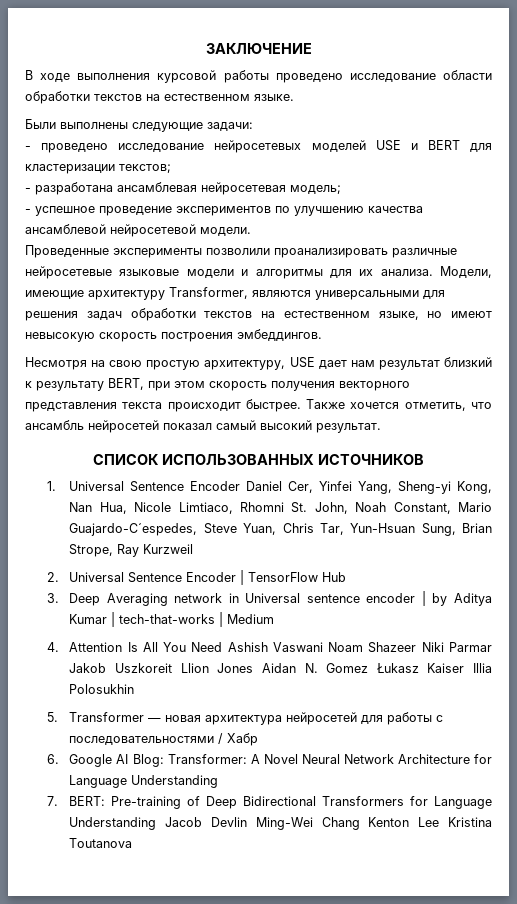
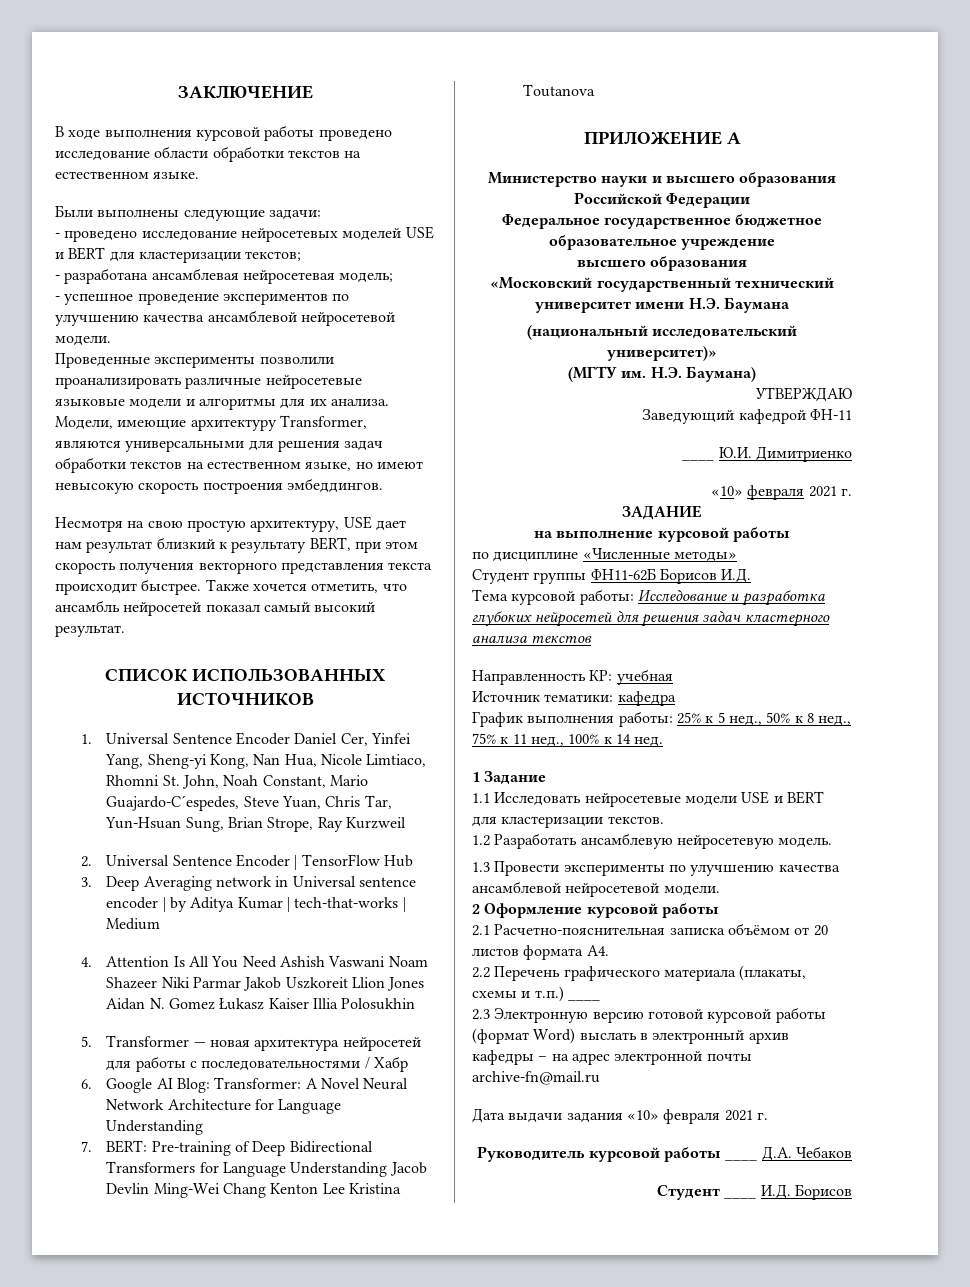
(133, 843) none -> [583,131,741,145] [487,172,837,187] [573,192,751,208] [501,214,823,229] [548,235,776,250] [576,256,748,271] [490,277,834,292] [535,297,790,313] [526,325,798,340] [607,346,717,361] [568,366,756,382] [755,387,852,402] [642,409,852,424] [682,458,715,461] [718,446,852,462] [711,485,852,500] [622,505,702,520] [534,527,790,542] [472,548,737,562] [472,568,752,584] [472,589,825,606] [472,610,830,627] [472,635,593,644] [472,669,673,685] [472,691,676,706] [472,711,852,727] [472,733,664,747] [472,771,547,785] [472,791,824,807] [472,816,664,828] [472,833,833,849] [472,861,840,876] [472,881,720,897] [472,903,719,918] [472,923,828,936] [472,945,609,960] [472,965,807,981] [472,986,600,1002] [472,1007,826,1023] [472,1028,789,1044] [472,1050,752,1065] [472,1071,600,1085] [472,1108,768,1124] [477,1146,852,1162] [657,1184,852,1200] // ПРИЛОЖЕНИЕ А // Министерство науки и высшего образования Российской Федерации // Федеральное государственное бюджетное образовательное учреждение // высшего образования // «Московский государственный технический университет имени Н.Э. Баумана // (национальный исследовательский университет)» // (МГТУ им. Н.Э. Баумана) // УТВЕРЖДАЮ // Заведующий кафедрой ФН-11 // ____ Ю.И. Димитриенко // «10» февраля 2021 г. // ЗАДАНИЕ // на выполнение курсовой работы // по дисциплине «Численные методы» // Студент группы ФН11-62Б Борисов И.Д. // Тема курсовой работы: Исследование и разработка глубоких нейросетей для решения задач кластерного анализа текстов // Направленность КР: учебная // Источник тематики: кафедра // График выполнения работы: 25% к 5 нед., 50% к 8 нед., 75% к 11 нед., 100% к 14 нед. // 1 Задание // 1.1 Исследовать нейросетевые модели USE и BERT для кластеризации текстов. // 1.2 Разработать ансамблевую нейросетевую модель. // 1.3 Провести эксперименты по улучшению качества ансамблевой нейросетевой модели. // 2 Оформление курсовой работы // 2.1 Расчетно-пояснительная записка объёмом от 20 листов формата А4. // 2.2 Перечень графического материала (плакаты, схемы и т.п.) ____ // 2.3 Электронную версию готовой курсовой работы (формат Word) выслать в электронный архив кафедры – на адрес электронной почты archive-fn@mail.ru // Дата выдачи задания «10» февраля 2021 г. // Руководитель курсовой работы ____ Д.А. Чебаков // Студент ____ И.Д. Борисов

